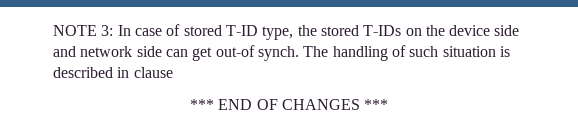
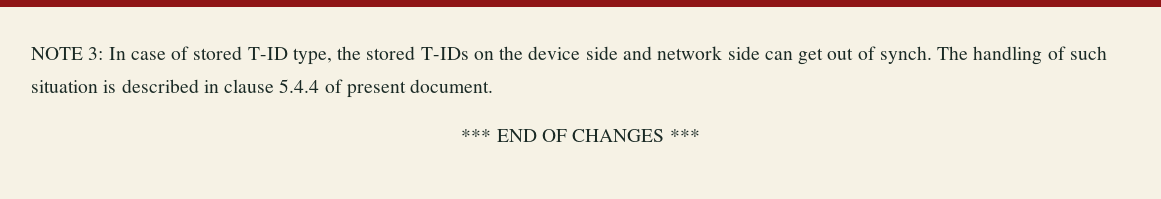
[215,45,255,57] out-of -> [827,46,876,60] out of
(173, 72) none -> [279,79,494,98] 5.4.4 of present document.

